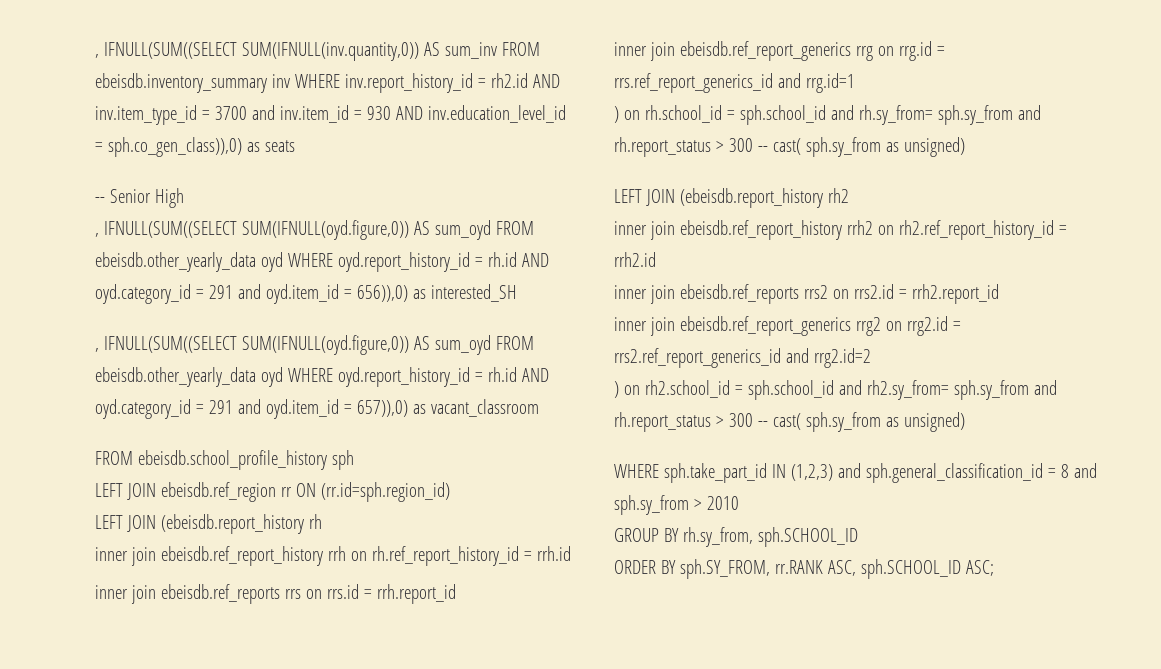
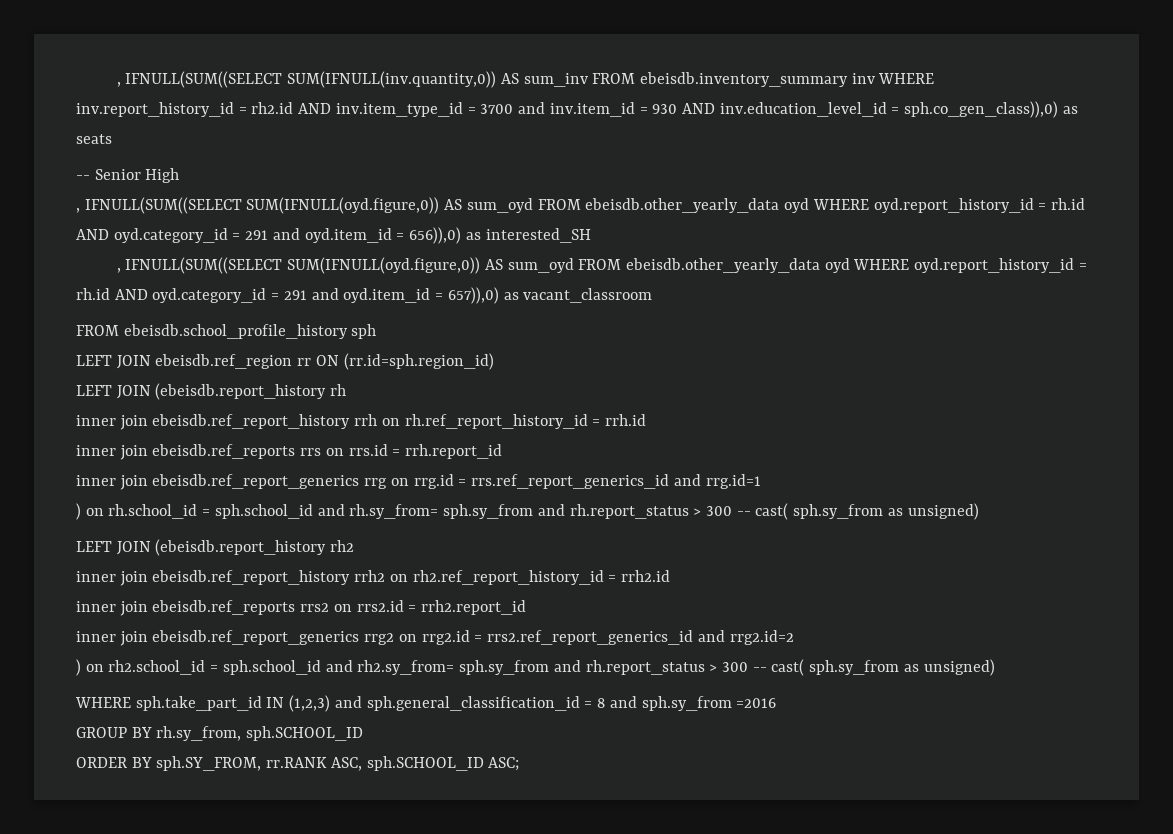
[693,496,739,510] > 2010 -> [736,698,777,708] =2016

